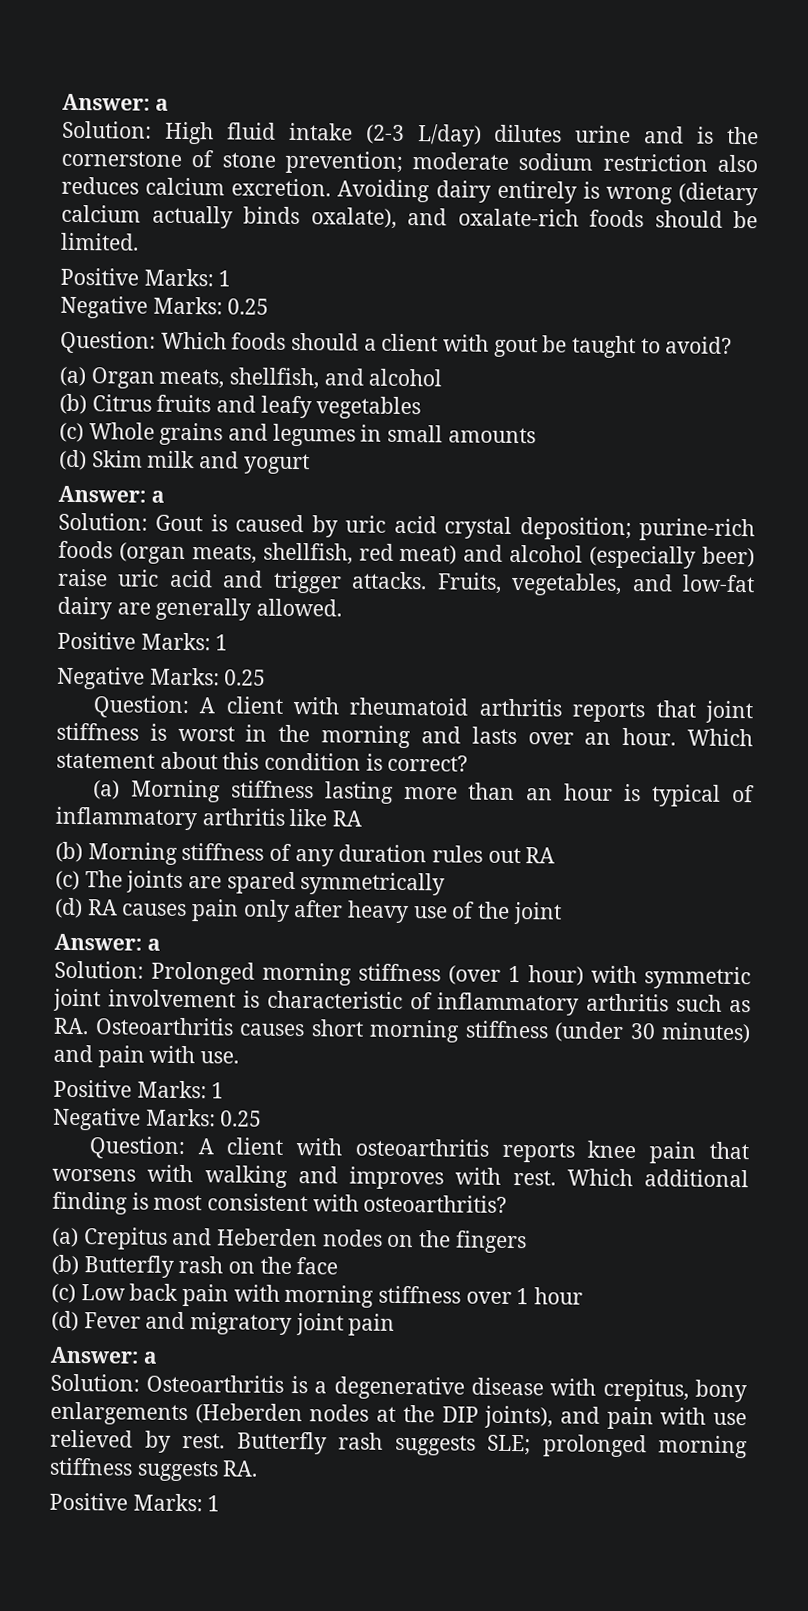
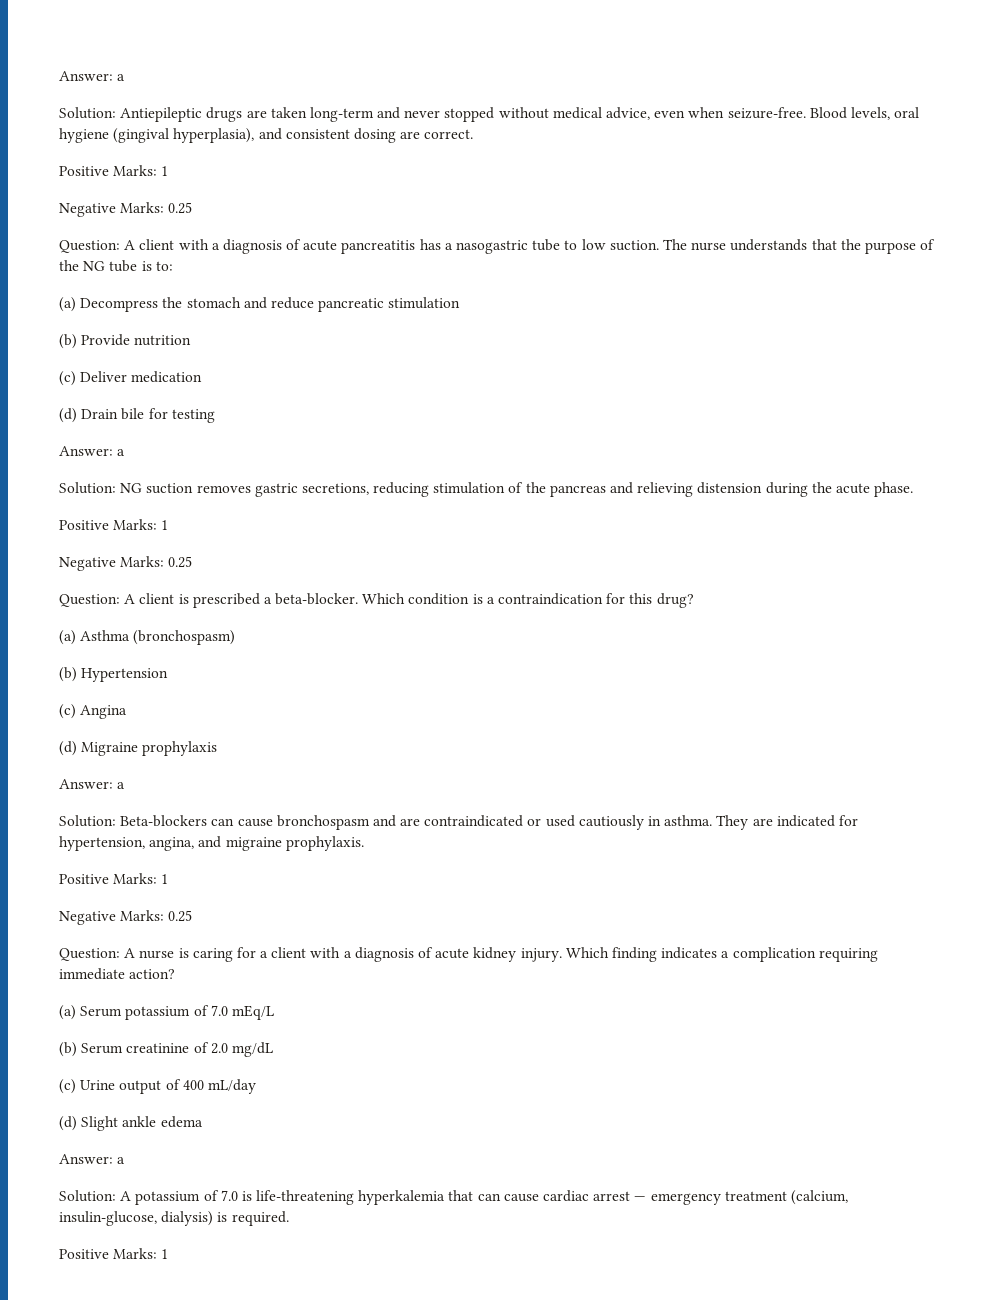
[62,93,169,111] [62,120,759,147] [61,150,758,174] [61,176,758,206] [61,204,758,229] [61,232,139,251] [60,267,232,287] [60,295,270,319] [60,330,733,359] [59,366,443,390] [59,393,422,420] [59,422,536,447] [59,449,310,475] [58,485,165,503] [58,512,756,542] [58,540,756,569] [57,568,756,596] [57,596,343,621] Answer: a // Solution: High fluid intake (2-3 L/day) dilutes urine and is the cornerstone of stone prevention; moderate sodium restriction also reduces calcium excretion. Avoiding dairy entirely is wrong (dietary calcium actually binds oxalate), and oxalate-rich foods should be limited. // Positive Marks: 1 // Negative Marks: 0.25 // Question: Which foods should a client with gout be taught to avoid? // (a) Organ meats, shellfish, and alcohol // (b) Citrus fruits and leafy vegetables // (c) Whole grains and legumes in small amounts // (d) Skim milk and yogurt // Answer: a // Solution: Gout is caused by uric acid crystal deposition; purine-rich foods (organ meats, shellfish, red meat) and alcohol (especially beer) raise uric acid and trigger attacks. Fruits, vegetables, and low-fat dairy are generally allowed. -> [59,71,126,81] [59,107,920,122] [59,128,474,143] Answer: a // Solution: Antiepileptic drugs are taken long-term and never stopped without medical advice, even when seizure-free. Blood levels, oral hygiene (gingival hyperplasia), and consistent dosing are correct.
[349,697,753,724] [56,722,754,749] [56,751,469,772] [92,779,755,807] [55,806,363,831] [55,841,556,867] [55,870,446,896] [54,897,562,925] [54,933,161,951] [54,960,751,990] [53,988,751,1016] [53,1017,751,1044] [53,1044,240,1068] [53,1079,225,1099] [53,1107,263,1131] [88,1136,749,1164] [52,1164,749,1190] [52,1191,508,1215] [51,1227,527,1254] [51,1254,339,1278] [51,1283,584,1308] [51,1310,396,1336] [50,1346,158,1364] [50,1373,747,1403] [50,1401,747,1430] [50,1429,748,1459] [49,1457,259,1482] rheumatoid arthritis reports that joint stiffness is worst in the morning and lasts over an hour. Which statement about this condition is correct? // (a) Morning stiffness lasting more than an hour is typical of inflammatory arthritis like RA // (b) Morning stiffness of any duration rules out RA // (c) The joints are spared symmetrically // (d) RA causes pain only after heavy use of the joint // Answer: a // Solution: Prolonged morning stiffness (over 1 hour) with symmetric joint involvement is characteristic of inflammatory arthritis such as RA. Osteoarthritis causes short morning stiffness (under 30 minutes) and pain with use. // Positive Marks: 1 // Negative Marks: 0.25 // Question: A client with osteoarthritis reports knee pain that worsens with walking and improves with rest. Which additional finding is most consistent with osteoarthritis? // (a) Crepitus and Heberden nodes on the fingers // (b) Butterfly rash on the face // (c) Low back pain with morning stiffness over 1 hour // (d) Fever and migratory joint pain // Answer: a // Solution: Osteoarthritis is a degenerative disease with crepitus, bony enlargements (Heberden nodes at the DIP joints), and pain with use relieved by rest. Butterfly rash suggests SLE; prolonged morning stiffness suggests RA. -> [211,239,936,254] [59,260,173,272] [59,297,461,312] [59,334,192,349] [59,371,203,386] [59,408,215,423] [59,446,126,456] [59,482,914,497] [59,519,169,530] [59,556,193,571] [59,593,694,608] [59,630,236,645] [59,667,169,682] [59,704,128,719] [59,741,218,756] [59,779,126,789] [59,815,858,830] [59,836,364,851] [59,873,169,884] [59,910,193,925] [59,947,878,962] [59,968,176,980] [59,1005,274,1020] [59,1042,273,1057] [59,1079,256,1094] [59,1116,203,1131] [59,1154,126,1164] [59,1190,848,1205] [59,1211,289,1226] a diagnosis of acute pancreatitis has a nasogastric tube to low suction. The nurse understands that the purpose of the NG tube is to: // (a) Decompress the stomach and reduce pancreatic stimulation // (b) Provide nutrition // (c) Deliver medication // (d) Drain bile for testing // Answer: a // Solution: NG suction removes gastric secretions, reducing stimulation of the pancreas and relieving distension during the acute phase. // Positive Marks: 1 // Negative Marks: 0.25 // Question: A client is prescribed a beta-blocker. Which condition is a contraindication for this drug? // (a) Asthma (bronchospasm) // (b) Hypertension // (c) Angina // (d) Migraine prophylaxis // Answer: a // Solution: Beta-blockers can cause bronchospasm and are contraindicated or used cautiously in asthma. They are indicated for hypertension, angina, and migraine prophylaxis. // Positive Marks: 1 // Negative Marks: 0.25 // Question: A nurse is caring for a client with a diagnosis of acute kidney injury. Which finding indicates a complication requiring immediate action? // (a) Serum potassium of 7.0 mEq/L // (b) Serum creatinine of 2.0 mg/dL // (c) Urine output of 400 mL/day // (d) Slight ankle edema // Answer: a // Solution: A potassium of 7.0 is life-threatening hyperkalemia that can cause cardiac arrest — emergency treatment (calcium, insulin-glucose, dialysis) is required.

